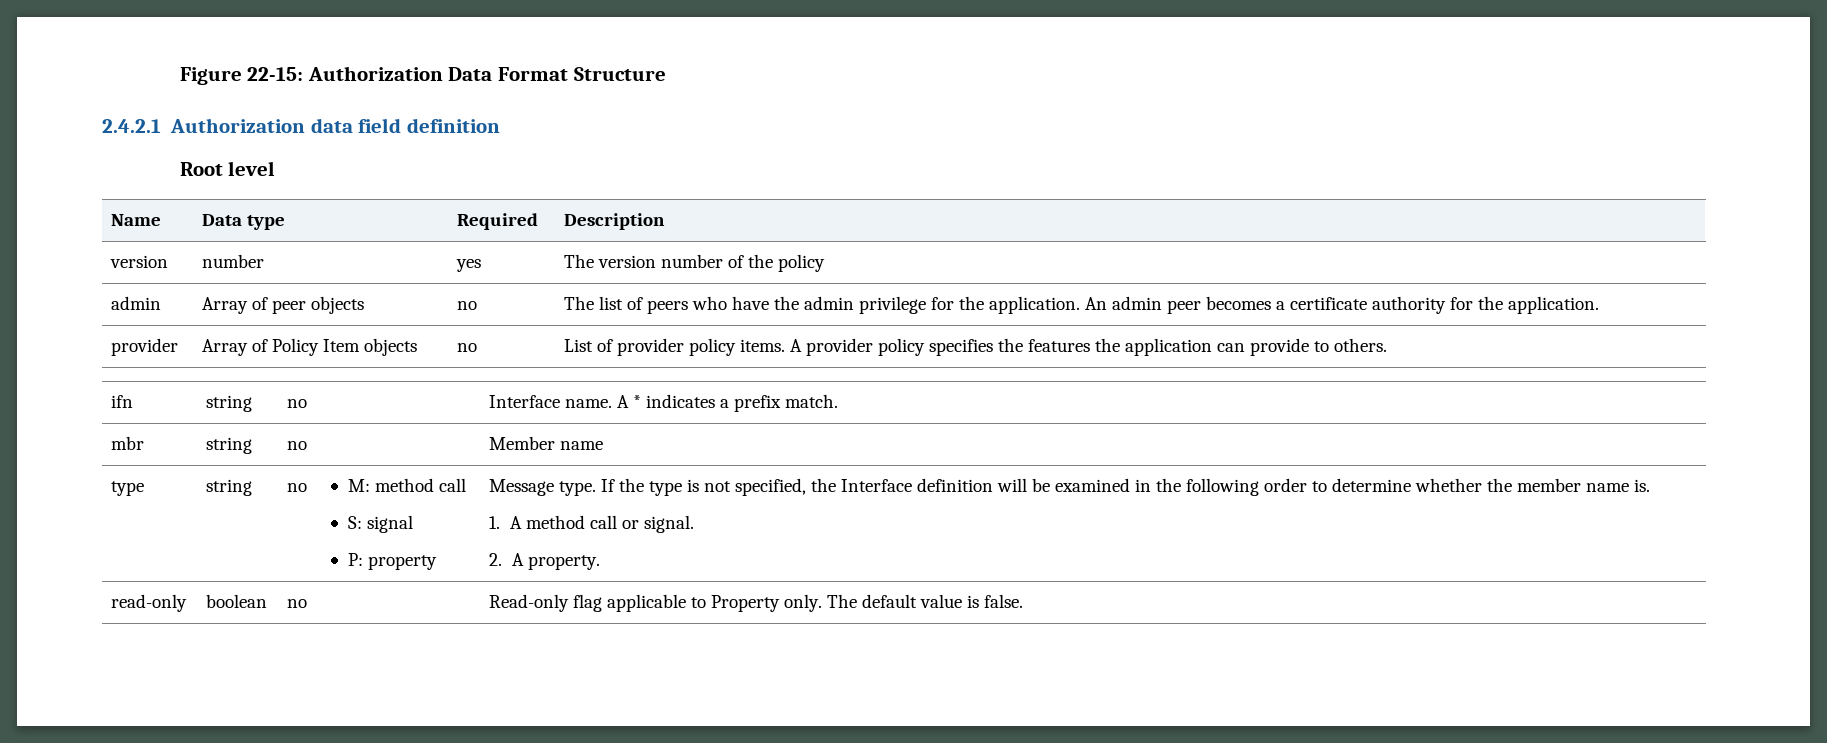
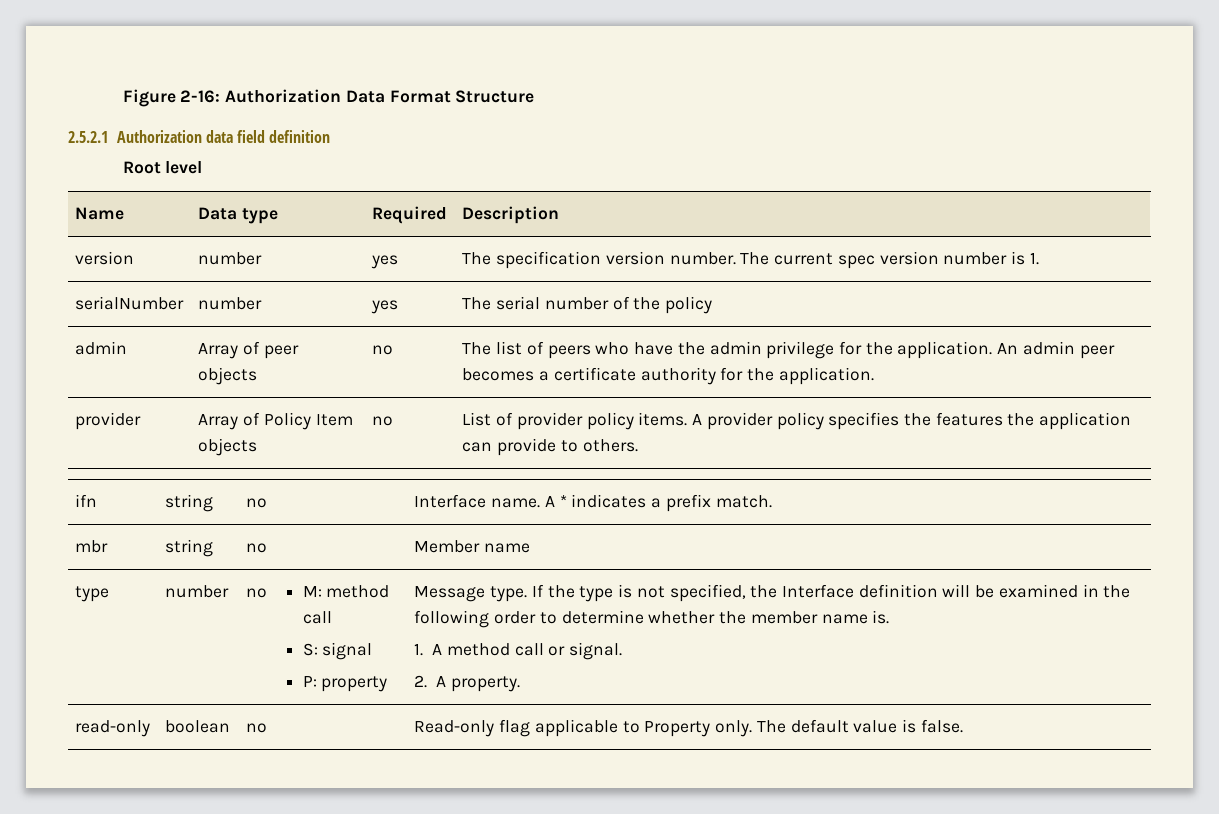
[247,67,304,81] 22-15: -> [180,90,221,103] 2-16:
[102,119,161,133] 2.4.2.1 -> [68,131,108,143] 2.5.2.1
[598,255,657,268] version -> [496,251,1039,269] [75,296,185,310] [198,297,263,310] [371,300,399,314] [462,296,541,310] specification version number. The current spec version number is 1. // serialNumber | number | yes | The serial
[206,479,253,496] string -> [165,585,230,598] number

